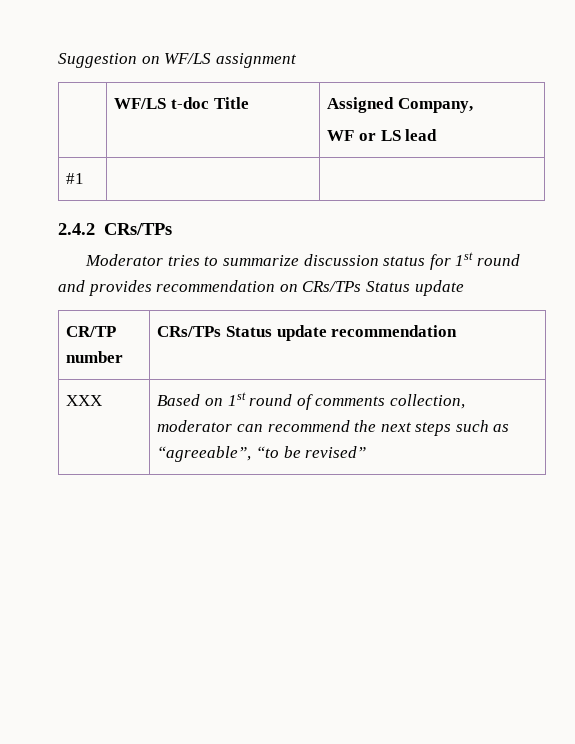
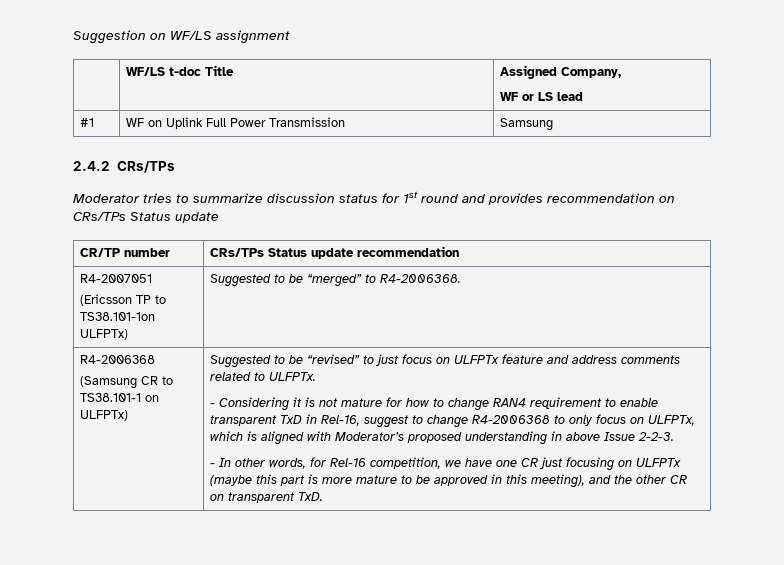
(85, 178) | -> [126,117,346,129] [500,118,554,131] WF on Uplink Full Power Transmission | Samsung
[66,395,103,406] [157,392,465,410] [157,420,510,436] [157,446,367,462] XXX | Based on 1st round of comments collection, moderator can recommend the next steps such as “agreeable”, “to be revised” -> [80,274,153,283] [80,294,167,306] [80,312,156,321] [80,329,129,340] [210,274,462,287] [80,355,156,364] [80,376,174,389] [80,393,160,402] [80,410,129,421] [210,354,681,368] [210,372,317,381] [210,397,659,411] [210,414,696,428] [210,431,675,445] [210,457,682,471] [210,474,688,488] [210,492,324,503] R4-2007051 // (Ericsson TP to TS38.101-1on ULFPTx) | Suggested to be “merged” to R4-2006368. // R4-2006368 // (Samsung CR to TS38.101-1 on ULFPTx) | Suggested to be “revised” to just focus on ULFPTx feature and address comments related to ULFPTx. // - Considering it is not mature for how to change RAN4 requirement to enable transparent TxD in Rel-16, suggest to change R4-2006368 to only focus on ULFPTx, which is aligned with Moderator’s proposed understanding in above Issue 2-2-3. // - In other words, for Rel-16 competition, we have one CR just focusing on ULFPTx (maybe this part is more mature to be approved in this meeting), and the other CR on transparent TxD.

